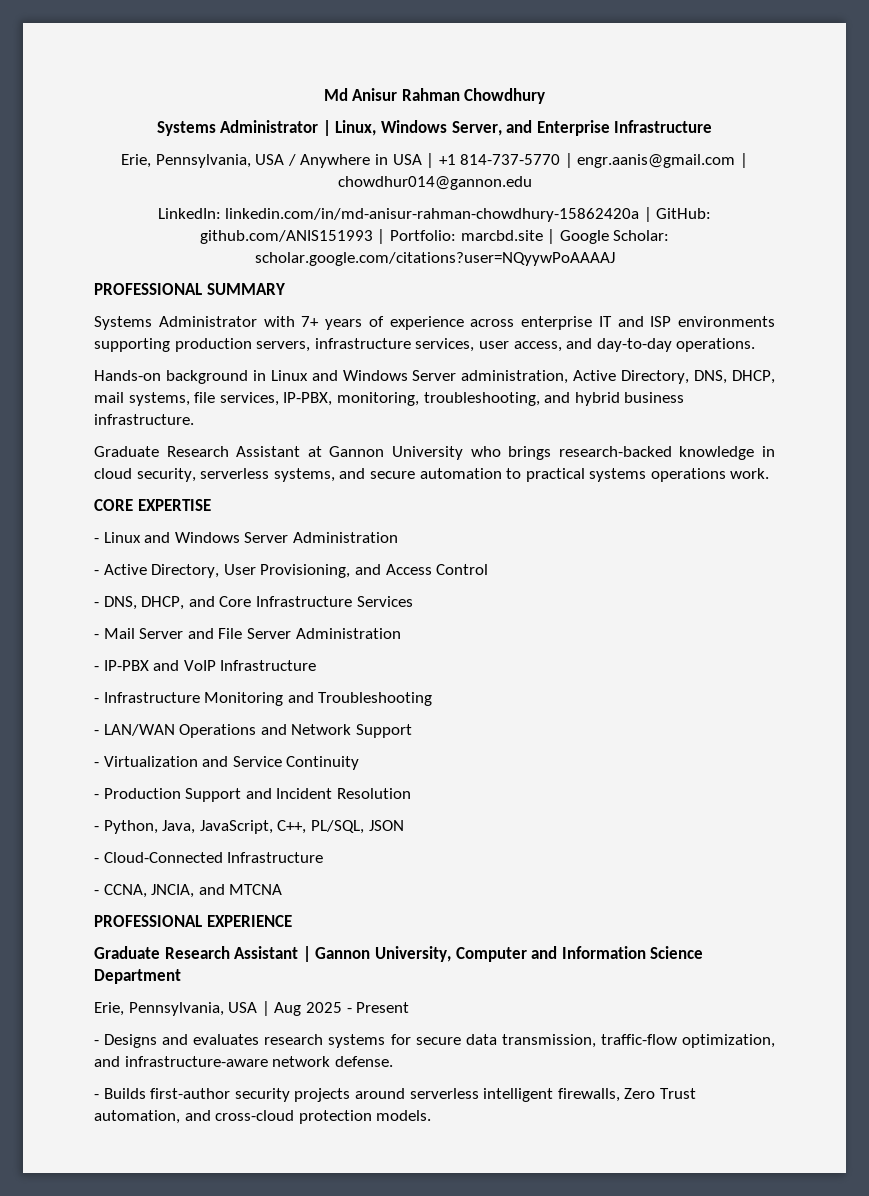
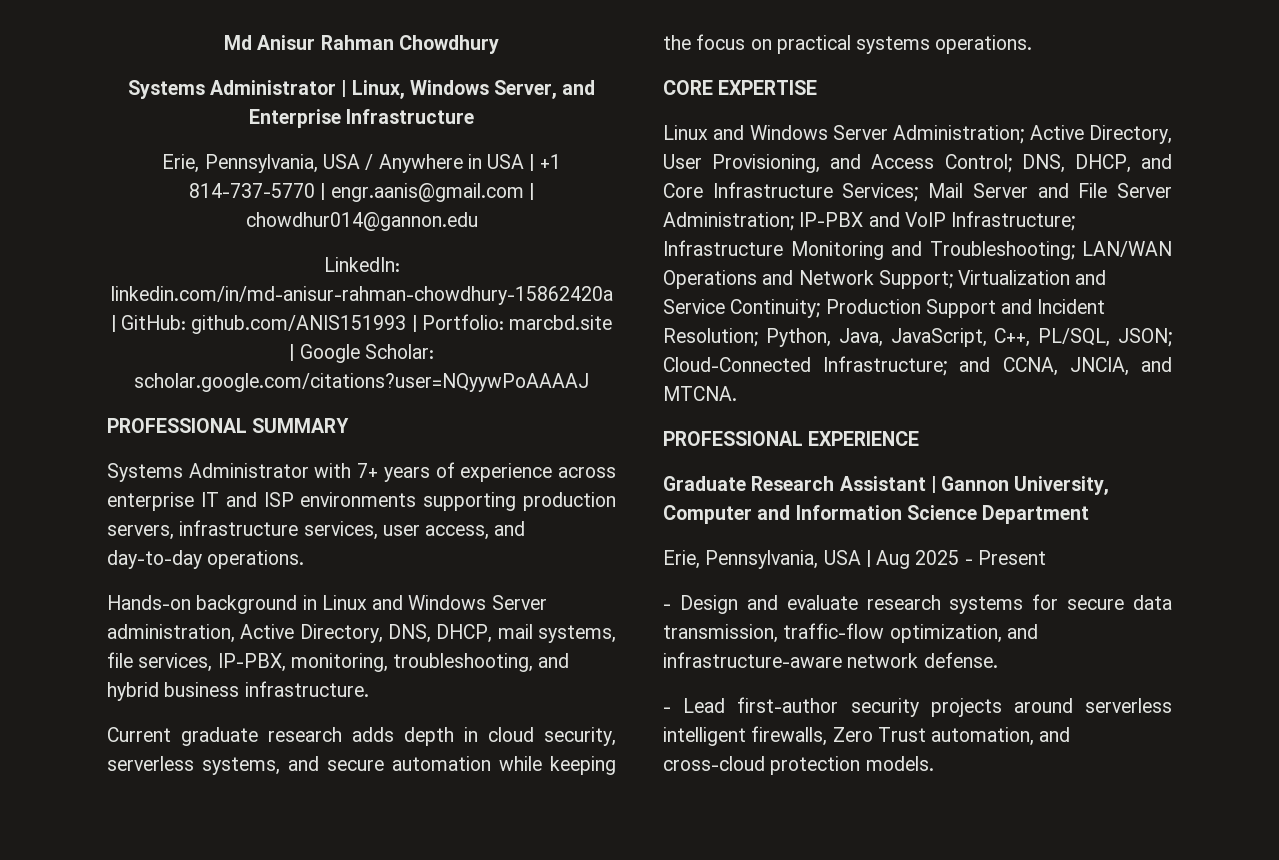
[94,446,755,460] Graduate Research Assistant at Gannon University who brings research-backed knowledge -> [107,727,454,746] Current graduate research adds depth
[506,468,770,482] to practical systems operations work. -> [499,756,616,775] [663,34,1033,54] while keeping the focus on practical systems operations.
[94,532,398,543] [94,570,99,575] - Linux and Windows Server Administration // - -> [663,125,1025,144] Linux and Windows Server Administration;
[436,564,489,575] [94,602,99,607] Control // - -> [944,154,1012,173] Control;
[356,596,413,607] [94,634,99,639] Services // - -> [842,183,919,202] Services;
[295,628,401,639] [94,666,99,671] Administration // - -> [663,212,794,231] Administration;
[220,660,317,671] [94,698,99,703] Infrastructure // - -> [951,211,1076,231] Infrastructure;
[318,692,433,706] [94,730,99,735] Troubleshooting // - -> [929,241,1075,260] Troubleshooting;
[355,724,412,738] [94,762,99,767] Support // - -> [878,270,953,289] Support;
[286,756,360,770] [94,794,99,799] Continuity // - -> [730,299,821,318] Continuity;
[336,788,411,799] [94,826,99,831] Resolution // - -> [663,328,758,347] Resolution;
[368,820,404,831] [94,852,324,863] [94,890,99,895] JSON // - Cloud-Connected Infrastructure // - -> [1118,328,1172,347] [663,356,991,376] JSON; Cloud-Connected Infrastructure; and
[229,884,283,895] MTCNA -> [663,386,737,401] MTCNA.
[104,1034,260,1048] Designs and evaluates -> [679,595,858,614] Design and evaluate
[103,1088,146,1099] Builds -> [683,698,726,713] Lead

